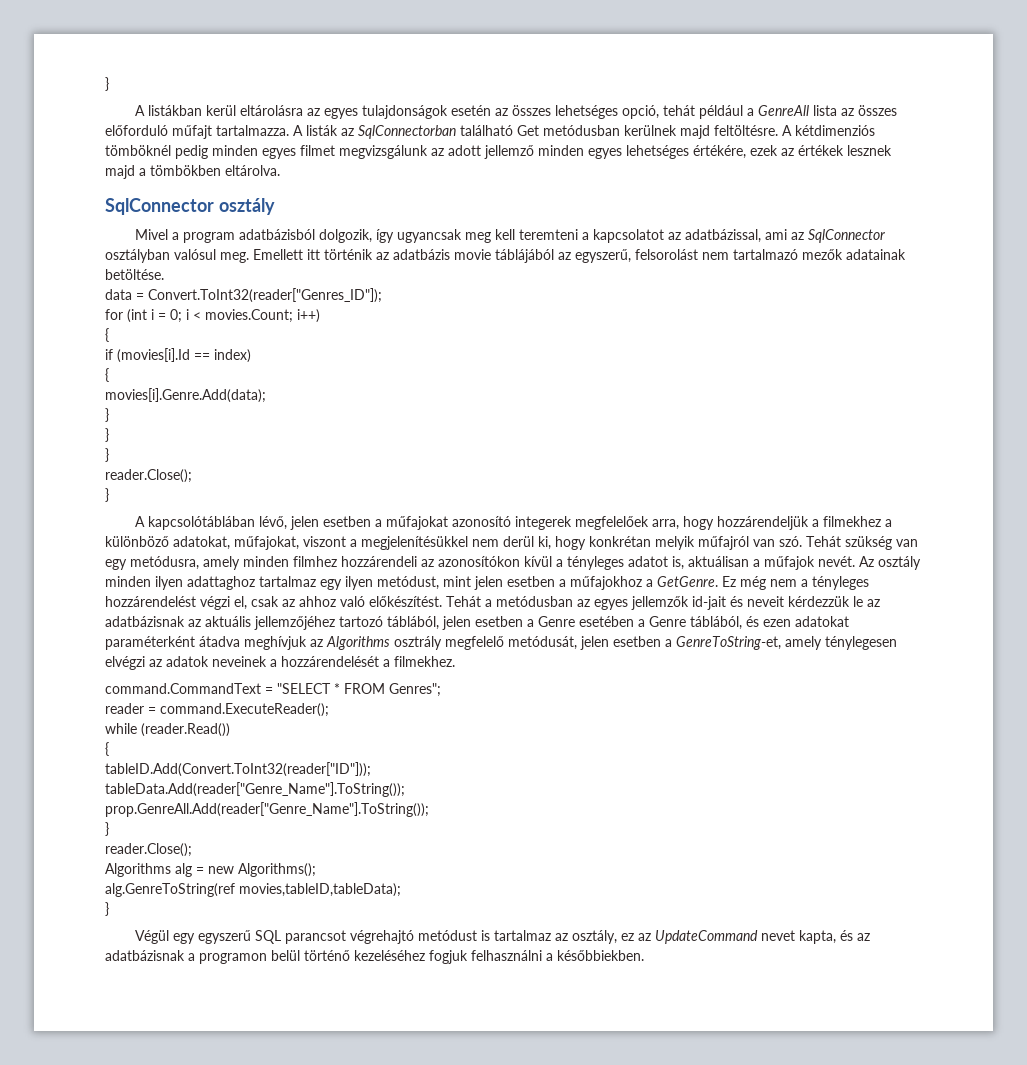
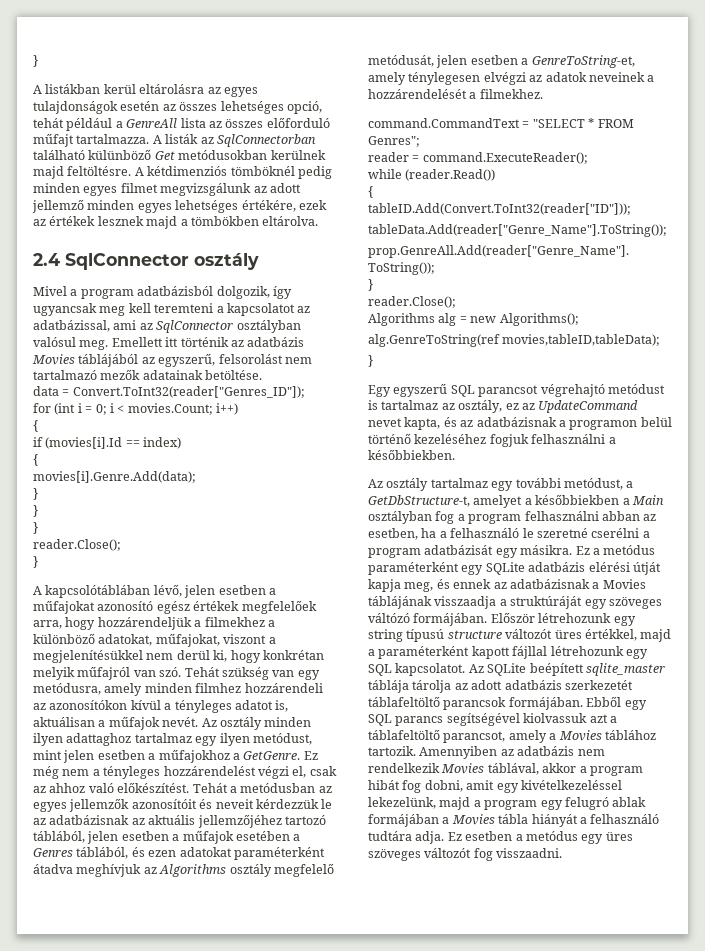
[517,125,620,136] Get metódusban -> [88,149,268,160] külünböző Get metódusokban
(280, 170) none -> [33,253,60,266] 2.4
[454,249,491,260] movie -> [32,354,75,365] Movies
[514,516,572,530] integerek -> [156,601,240,614] egész értékek
[692,596,726,610] id-jait -> [131,799,197,809] azonosítóit
[538,616,575,627] Genre -> [182,830,234,844] műfajok
[649,616,686,627] Genre -> [33,848,73,857] Genres
[394,636,442,650] osztrály -> [229,864,272,877] osztály
[134,930,195,944] Végül egy -> [368,385,391,397] Egy
(644, 955) none -> [368,478,634,491] [368,494,664,508] [368,511,657,524] [368,528,650,540] [368,545,656,558] [368,562,661,575] [368,579,646,592] [368,596,662,609] [368,612,636,626] [368,629,672,642] [368,646,648,659] [368,663,665,676] [368,680,633,693] [368,696,647,710] [368,713,617,726] [368,729,656,743] [368,746,605,759] [368,763,643,776] [368,780,622,793] [368,797,647,810] [368,814,660,827] [368,831,633,844] [368,848,563,861] // Az osztály tartalmaz egy további metódust, a GetDbStructure-t, amelyet a későbbiekben a Main osztályban fog a program felhasználni abban az esetben, ha a felhasználó le szeretné cserélni a program adatbázisát egy másikra. Ez a metódus paraméterként egy SQLite adatbázis elérési útját kapja meg, és ennek az adatbázisnak a Movies táblájának visszaadja a struktúráját egy szöveges váltózó formájában. Először létrehozunk egy string típusú structure változót üres értékkel, majd a paraméterként kapott fájllal létrehozunk egy SQL kapcsolatot. Az SQLite beépített sqlite_master táblája tárolja az adott adatbázis szerkezetét táblafeltöltő parancsok formájában. Ebből egy SQL parancs segítségével kiolvassuk azt a táblafeltöltő parancsot, amely a Movies táblához tartozik. Amennyiben az adatbázis nem rendelkezik Movies táblával, akkor a program hibát fog dobni, amit egy kivételkezeléssel lekezelünk, majd a program egy felugró ablak formájában a Movies tábla hiányát a felhasználó tudtára adja. Ez esetben a metódus egy üres szöveges változót fog visszaadni.

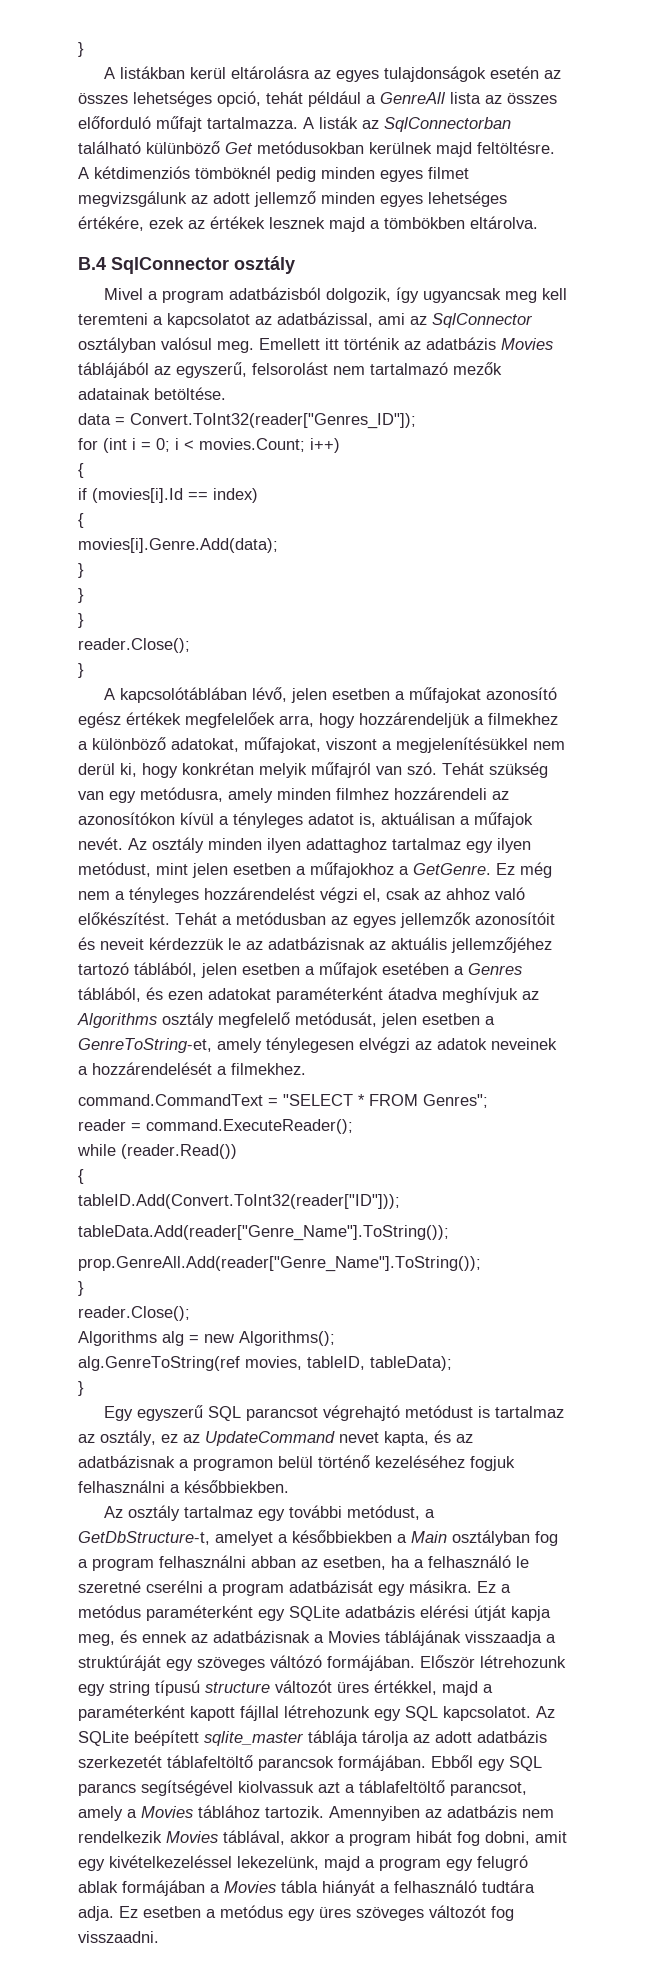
[33,253,60,266] 2.4 -> [78,257,106,270] B.4
[502,334,661,346] movies,tableID,tableData); -> [245,1356,452,1371] movies, tableID, tableData);

